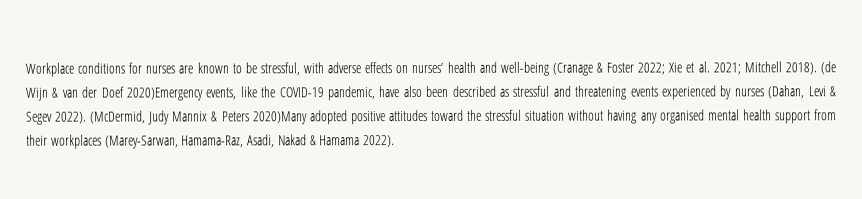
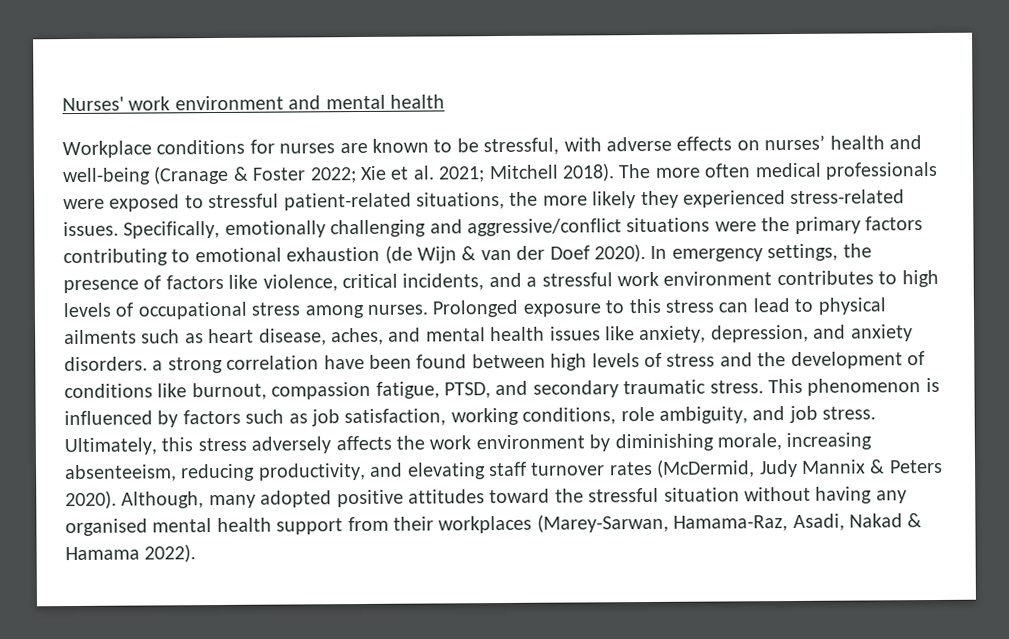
(25, 69) none -> [62,94,445,112] Nurses' work environment and mental health //
(817, 68) none -> [618,161,938,180] [63,189,906,212] [63,216,923,239] [63,246,381,267] The more often medical professionals were exposed to stressful patient-related situations, the more likely they experienced stress-related issues. Specifically, emotionally challenging and aggressive/conflict situations were the primary factors contributing to emotional exhaustion
[126,85,836,101] [26,111,88,125] 2020)Emergency events, like the COVID-19 pandemic, have also been described as stressful and threatening events experienced by nurses (Dahan, Levi & Segev 2022). -> [593,243,872,263] [63,269,939,294] [63,297,886,320] [64,324,913,346] [64,351,925,374] [64,377,940,401] [64,405,877,428] [64,432,873,456] [65,461,653,483] 2020). In emergency settings, the presence of factors like violence, critical incidents, and a stressful work environment contributes to high levels of occupational stress among nurses. Prolonged exposure to this stress can lead to physical ailments such as heart disease, aches, and mental health issues like anxiety, depression, and anxiety disorders. a strong correlation have been found between high levels of stress and the development of conditions like burnout, compassion fatigue, PTSD, and secondary traumatic stress. This phenomenon is influenced by factors such as job satisfaction, working conditions, role ambiguity, and job stress. Ultimately, this stress adversely affects the work environment by diminishing morale, increasing absenteeism, reducing productivity, and elevating staff turnover rates
[252,111,308,125] 2020)Many -> [65,490,256,510] 2020). Although, many

